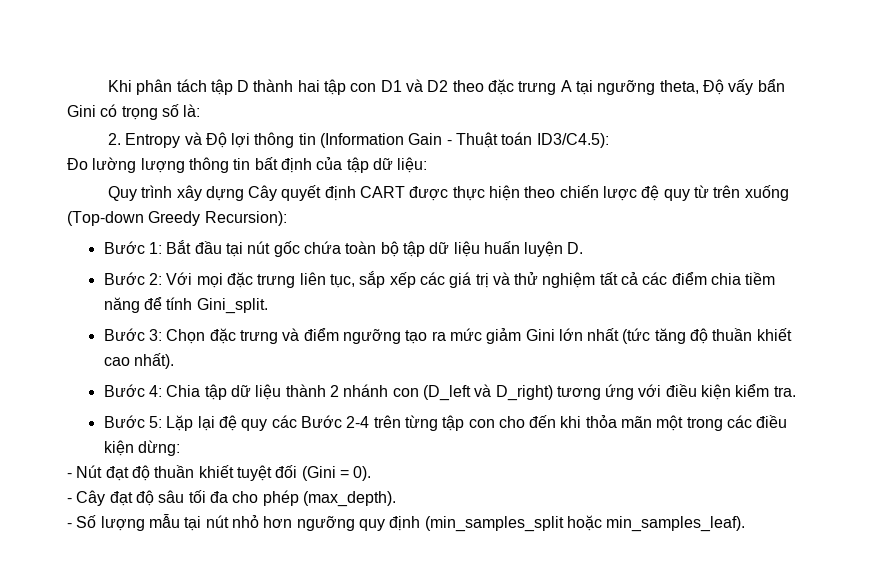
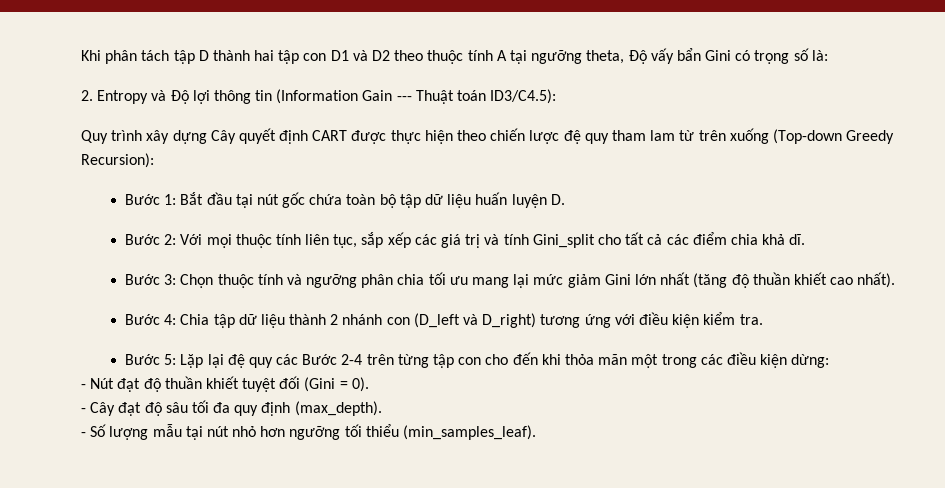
[488,79,557,95] đặc trưng -> [427,50,493,64] thuộc tính
[446,140,452,145] - -> [396,96,412,101] ---
[67,157,428,173] // Đo lường lượng thông tin bất định của tập dữ liệu: -> (557, 96) none
(690, 195) none -> [611,130,676,141] tham lam
[226,272,296,288] đặc trưng -> [235,234,301,248] thuộc tính
[514,272,596,288] thử nghiệm -> [503,234,621,248] tính Gini_split cho
[745,272,776,285] [103,297,268,314] [103,328,446,344] tiềm năng để tính Gini_split. // Bước 3: Chọn đặc trưng và điểm ngưỡng tạo ra -> [762,234,806,245] [124,272,530,288] khả dĩ. // Bước 3: Chọn thuộc tính và ngưỡng phân chia tối ưu mang lại
[622,328,686,344] (tức tăng -> [693,273,728,288] (tăng
[232,490,299,506] cho phép -> [234,402,291,416] quy định
[358,515,746,532] quy định (min_samples_split hoặc min_samples_leaf). -> [344,424,537,440] tối thiểu (min_samples_leaf).

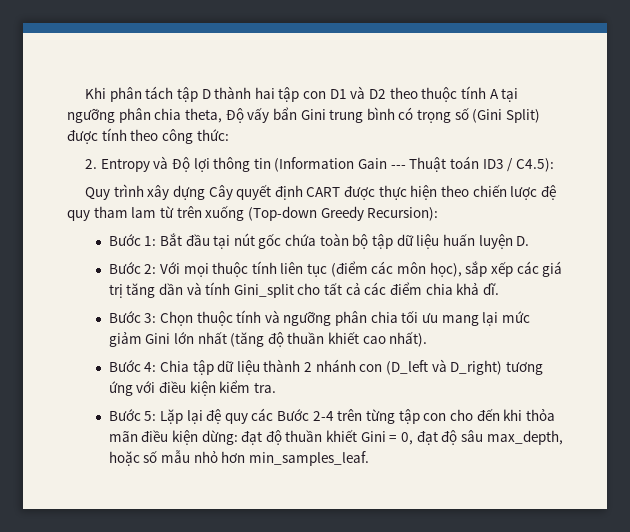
(583, 57) none -> [118,108,182,123] phân chia
(732, 55) none -> [329,107,395,123] trung bình
[811,50,828,61] là: -> [472,109,541,123] [67,128,229,144] (Gini Split) được tính theo công thức:
[490,89,557,104] ID3/C4.5): -> [482,158,554,172] ID3 / C4.5):
[333,234,358,248] tục, -> [307,261,462,277] tục (điểm các môn học),
(481, 241) none -> [126,283,183,298] tăng dần
[631,354,723,368] một trong các -> (138, 436) none
[81,378,115,389] // - Nút -> (238, 437) none
[242,376,369,392] [81,400,382,416] [81,424,537,440] tuyệt đối (Gini = 0). // - Cây đạt độ sâu tối đa quy định (max_depth). // - Số lượng mẫu tại nút nhỏ hơn ngưỡng tối thiểu (min_samples_leaf). -> [360,430,563,445] [108,450,369,466] Gini = 0, đạt độ sâu max_depth, hoặc số mẫu nhỏ hơn min_samples_leaf.

